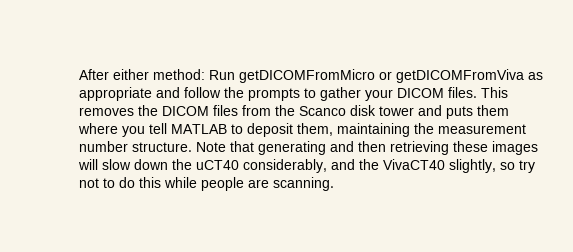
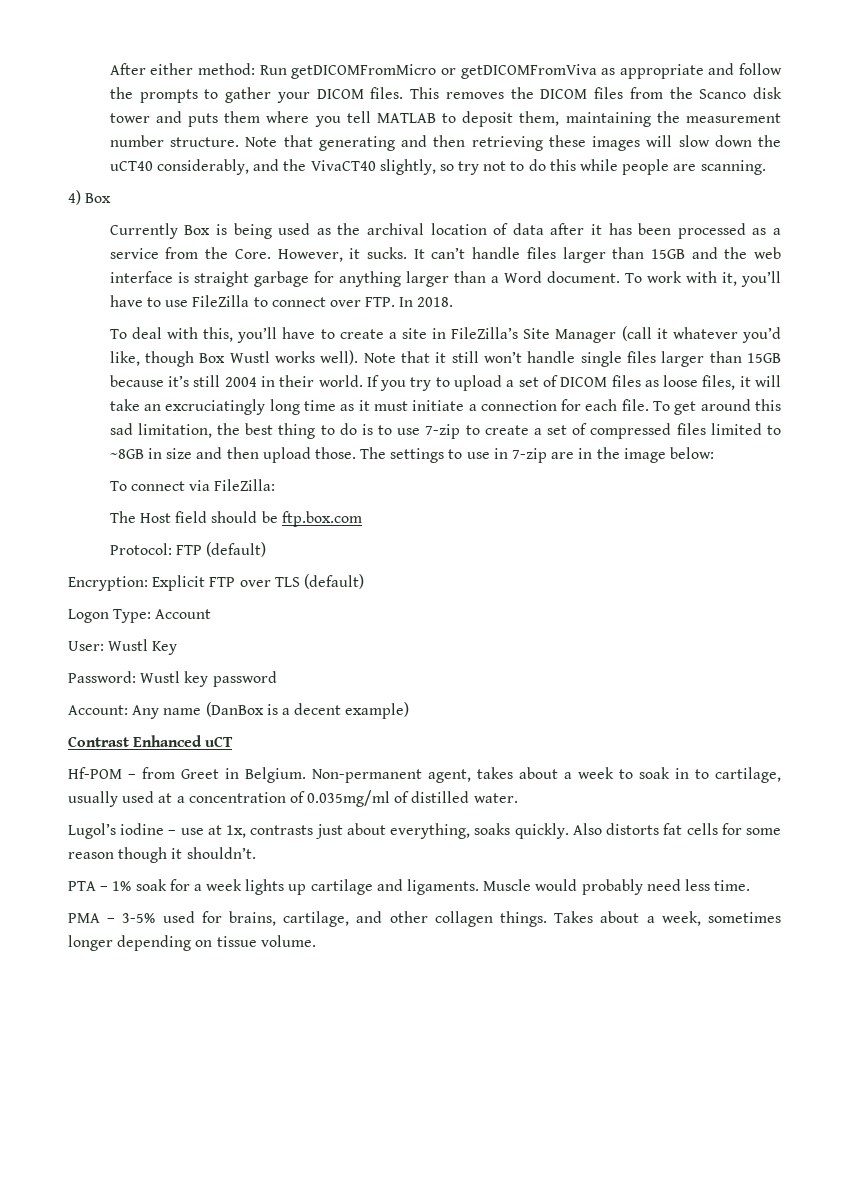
(335, 184) none -> [68,190,112,205] [109,223,782,239] [109,247,781,263] [109,271,781,287] [109,295,454,307] [109,326,781,343] [109,350,781,367] [109,375,782,391] [109,399,781,415] [109,423,781,439] [109,447,714,463] [109,479,276,491] [109,511,362,527] [109,542,267,557] [68,574,364,591] [68,609,212,623] [68,639,178,655] [68,671,277,687] [68,702,410,719] [68,735,234,747] [68,767,781,783] [68,790,518,807] [68,823,782,839] [68,847,256,863] [68,879,751,895] [68,911,782,927] [68,935,316,951] // 4) Box // Currently Box is being used as the archival location of data after it has been processed as a service from the Core. However, it sucks. It can’t handle files larger than 15GB and the web interface is straight garbage for anything larger than a Word document. To work with it, you’ll have to use FileZilla to connect over FTP. In 2018. // To deal with this, you’ll have to create a site in FileZilla’s Site Manager (call it whatever you’d like, though Box Wustl works well). Note that it still won’t handle single files larger than 15GB because it’s still 2004 in their world. If you try to upload a set of DICOM files as loose files, it will take an excruciatingly long time as it must initiate a connection for each file. To get around this sad limitation, the best thing to do is to use 7-zip to create a set of compressed files limited to ~8GB in size and then upload those. The settings to use in 7-zip are in the image below: // To connect via FileZilla: // The Host field should be ftp.box.com // Protocol: FTP (default) // Encryption: Explicit FTP over TLS (default) // Logon Type: Account // User: Wustl Key // Password: Wustl key password // Account: Any name (DanBox is a decent example) // Contrast Enhanced uCT // Hf-POM – from Greet in Belgium. Non-permanent agent, takes about a week to soak in to cartilage, usually used at a concentration of 0.035mg/ml of distilled water. // Lugol’s iodine – use at 1x, contrasts just about everything, soaks quickly. Also distorts fat cells for some reason though it shouldn’t. // PTA – 1% soak for a week lights up cartilage and ligaments. Muscle would probably need less time. // PMA – 3-5% used for brains, cartilage, and other collagen things. Takes about a week, sometimes longer depending on tissue volume.

